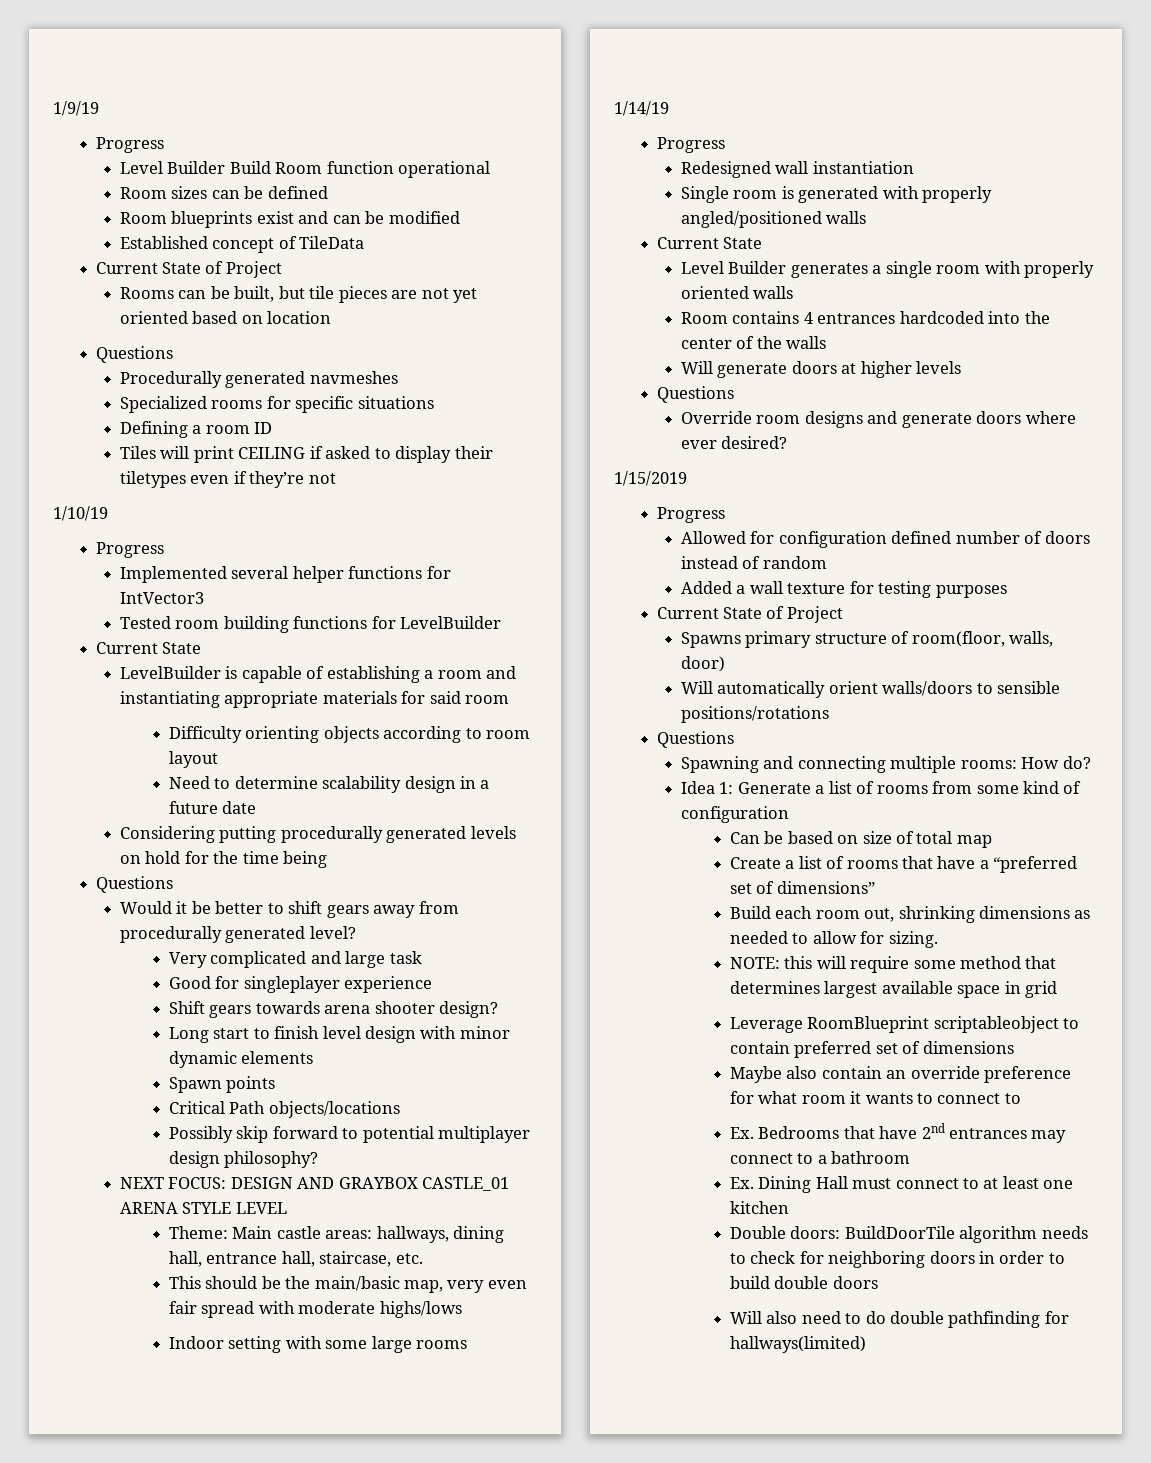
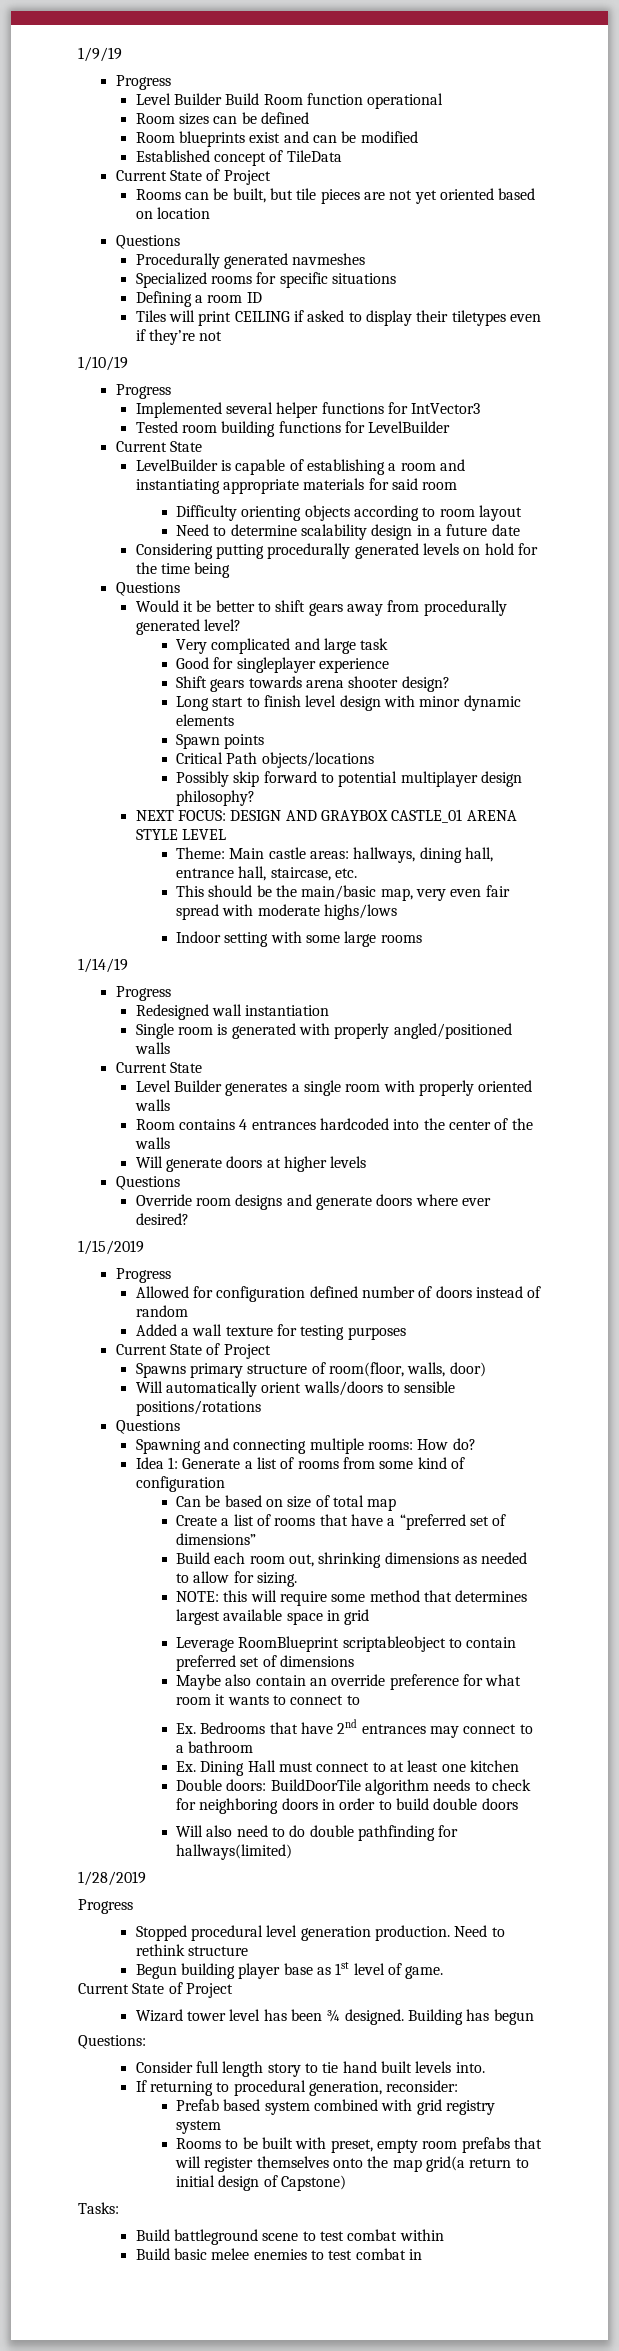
(866, 1344) none -> [78,1871,146,1886] [78,1899,133,1914] [135,1925,505,1941] [135,1944,249,1956] [135,1962,444,1979] [78,1982,233,1998] [135,2009,534,2025] [78,2035,146,2049] [135,2061,485,2077] [135,2080,459,2096] [175,2099,495,2115] [175,2120,221,2134] [175,2137,542,2153] [174,2156,529,2172] [175,2175,346,2191] [78,2202,119,2214] [135,2229,444,2245] [135,2248,423,2260] // 1/28/2019 // Progress // Stopped procedural level generation production. Need to rethink structure // Begun building player base as 1st level of game. // Current State of Project // Wizard tower level has been ¾ designed. Building has begun // Questions: // Consider full length story to tie hand built levels into. // If returning to procedural generation, reconsider: // Prefab based system combined with grid registry system // Rooms to be built with preset, empty room prefabs that will register themselves onto the map grid(a return to initial design of Capstone) // Tasks: // Build battleground scene to test combat within // Build basic melee enemies to test combat in

